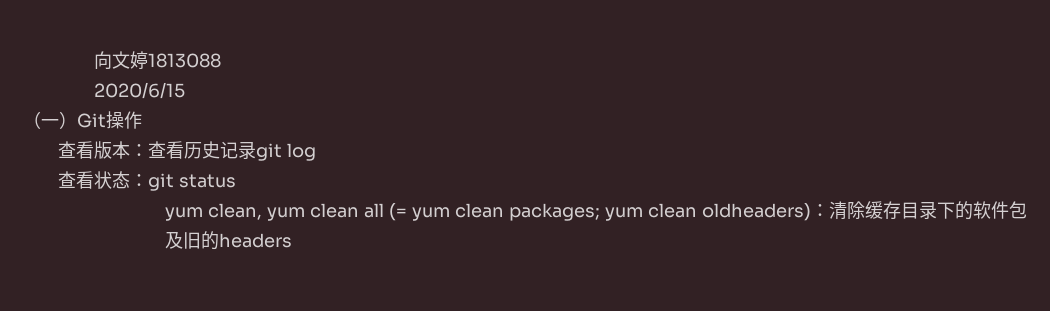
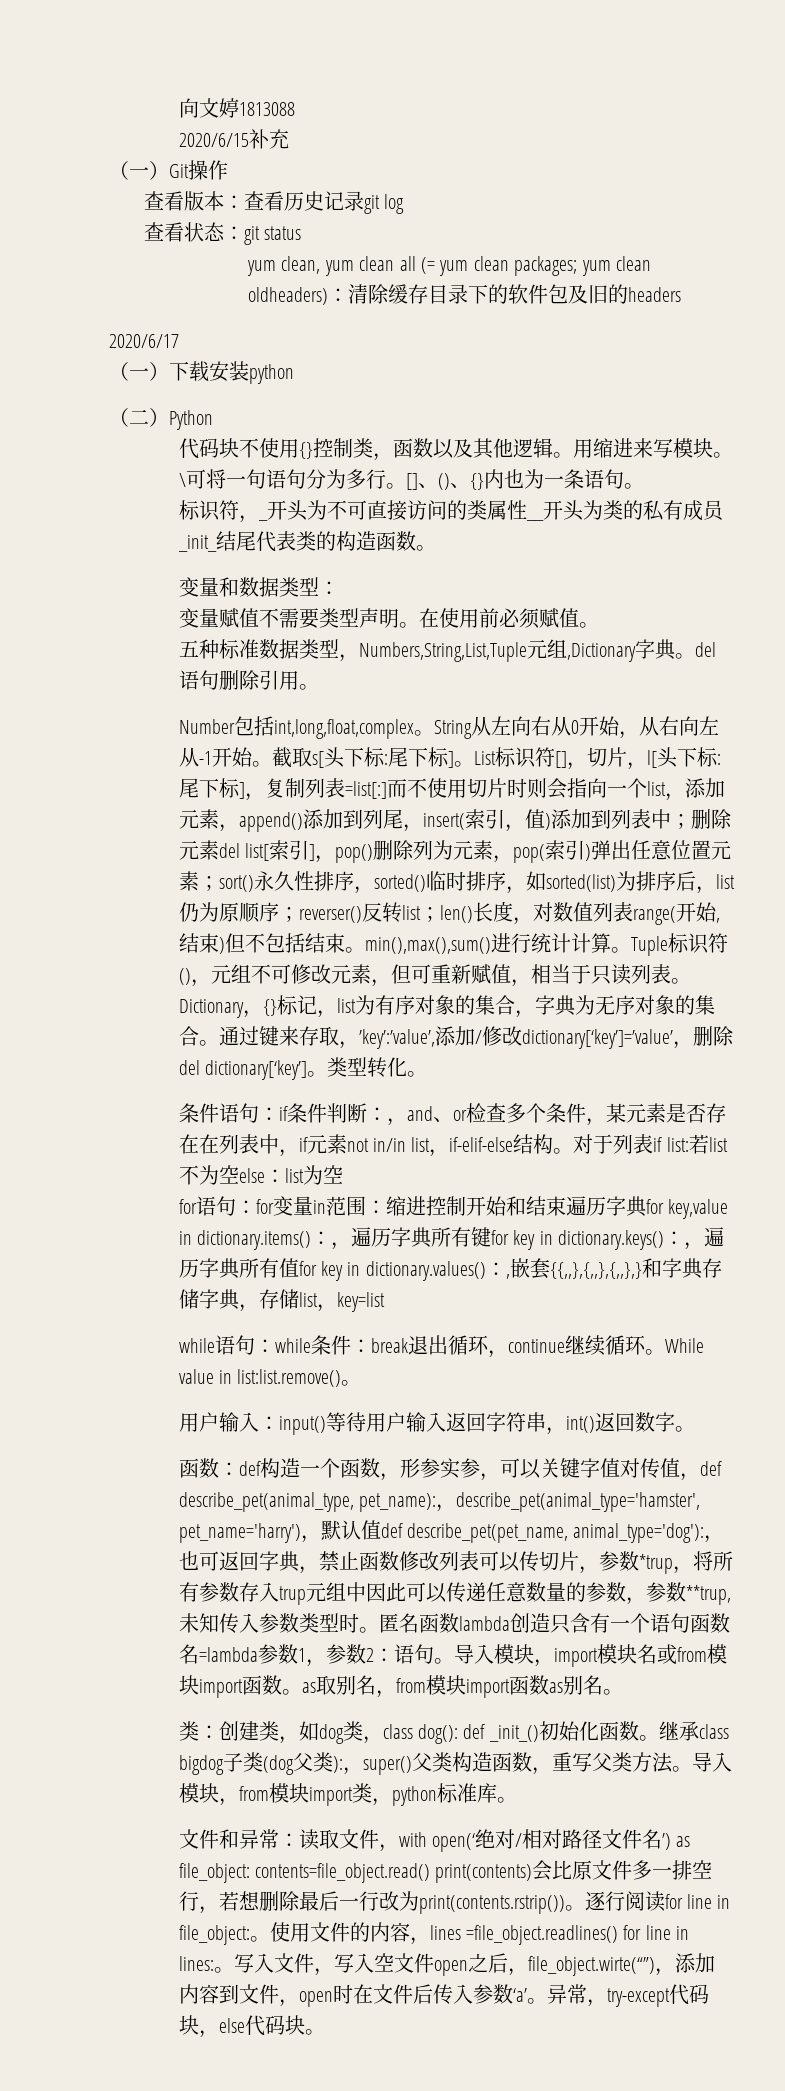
(185, 90) none -> [248,129,289,149] 补充
(292, 240) none -> [109,334,179,348] [109,361,294,384] [109,408,213,430] [178,438,733,461] [178,469,644,490] [178,500,725,523] [177,531,436,552] [178,577,339,597] [178,608,599,629] [178,639,716,662] [178,670,319,690] [178,716,719,739] [178,747,721,770] [178,778,725,801] [178,809,732,832] [178,840,731,863] [178,871,735,894] [178,901,720,925] [178,933,728,956] [178,964,691,987] [178,995,715,1018] [178,1026,734,1049] [178,1057,427,1080] [178,1103,726,1126] [178,1134,728,1157] [178,1165,343,1185] [178,1196,728,1219] [178,1227,725,1250] [178,1258,722,1281] [178,1289,385,1312] [178,1335,704,1358] [178,1369,362,1387] [178,1412,695,1435] [178,1458,722,1481] [178,1492,700,1512] [178,1520,725,1543] [178,1551,733,1574] [178,1582,731,1605] [178,1613,730,1634] [178,1644,727,1667] [178,1675,623,1698] [178,1721,729,1744] [178,1752,732,1775] [178,1783,517,1806] [178,1829,691,1852] [178,1860,713,1883] [178,1891,731,1914] [178,1922,690,1945] [178,1953,715,1976] [178,1984,709,2007] [178,2015,325,2038] // 2020/6/17 // （一）下载安装python // （二）Python // 代码块不使用{}控制类，函数以及其他逻辑。用缩进来写模块。\可将一句语句分为多行。[]、()、{}内也为一条语句。 // 标识符，_开头为不可直接访问的类属性__开头为类的私有成员_init_结尾代表类的构造函数。 // 变量和数据类型： // 变量赋值不需要类型声明。在使用前必须赋值。 // 五种标准数据类型，Numbers,String,List,Tuple元组,Dictionary字典。del语句删除引用。 // Number包括int,long,float,complex。String从左向右从0开始，从右向左从-1开始。截取s[头下标:尾下标]。List标识符[]，切片，l[头下标:尾下标]，复制列表=list[:]而不使用切片时则会指向一个list，添加元素，append()添加到列尾，insert(索引，值)添加到列表中；删除元素del list[索引]，pop()删除列为元素，pop(索引)弹出任意位置元素；sort()永久性排序，sorted()临时排序，如sorted(list)为排序后，list仍为原顺序；reverser()反转list；len()长度，对数值列表range(开始,结束)但不包括结束。min(),max(),sum()进行统计计算。Tuple标识符()，元组不可修改元素，但可重新赋值，相当于只读列表。Dictionary，{}标记，list为有序对象的集合，字典为无序对象的集合。通过键来存取，’key’:’value’,添加/修改dictionary[‘key’]=’value’，删除del dictionary[‘key’]。类型转化。 // 条件语句：if条件判断：，and、or检查多个条件，某元素是否存在在列表中，if元素not in/in list，if-elif-else结构。对于列表if list:若list不为空else：list为空 // for语句：for变量in范围：缩进控制开始和结束遍历字典for key,value in dictionary.items()：，遍历字典所有键for key in dictionary.keys()：，遍历字典所有值for key in dictionary.values()：,嵌套{{,,},{,,},{,,},}和字典存储字典，存储list，key=list // while语句：while条件：break退出循环，continue继续循环。While value in list:list.remove()。 // 用户输入：input()等待用户输入返回字符串，int()返回数字。 // 函数：def构造一个函数，形参实参，可以关键字值对传值，def describe_pet(animal_type, pet_name):，describe_pet(animal_type='hamster', pet_name='harry')，默认值def describe_pet(pet_name, animal_type='dog'):，也可返回字典，禁止函数修改列表可以传切片，参数*trup，将所有参数存入trup元组中因此可以传递任意数量的参数，参数**trup,未知传入参数类型时。匿名函数lambda创造只含有一个语句函数名=lambda参数1，参数2：语句。导入模块，import模块名或from模块import函数。as取别名，from模块import函数as别名。 // 类：创建类，如dog类，class dog(): def _init_()初始化函数。继承class bigdog子类(dog父类):，super()父类构造函数，重写父类方法。导入模块，from模块import类，python标准库。 // 文件和异常：读取文件，with open(‘绝对/相对路径文件名’) as file_object: contents=file_object.read() print(contents)会比原文件多一排空行，若想删除最后一行改为print(contents.rstrip())。逐行阅读for line in file_object:。使用文件的内容，lines =file_object.readlines() for line in lines:。写入文件，写入空文件open之后，file_object.wirte(“”)，添加内容到文件，open时在文件后传入参数‘a’。异常，try-except代码块，else代码块。

